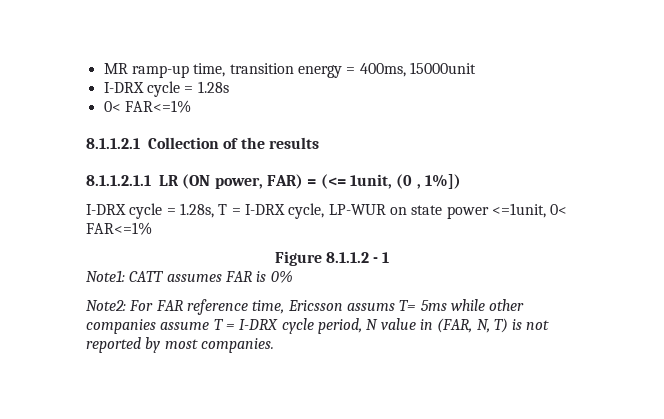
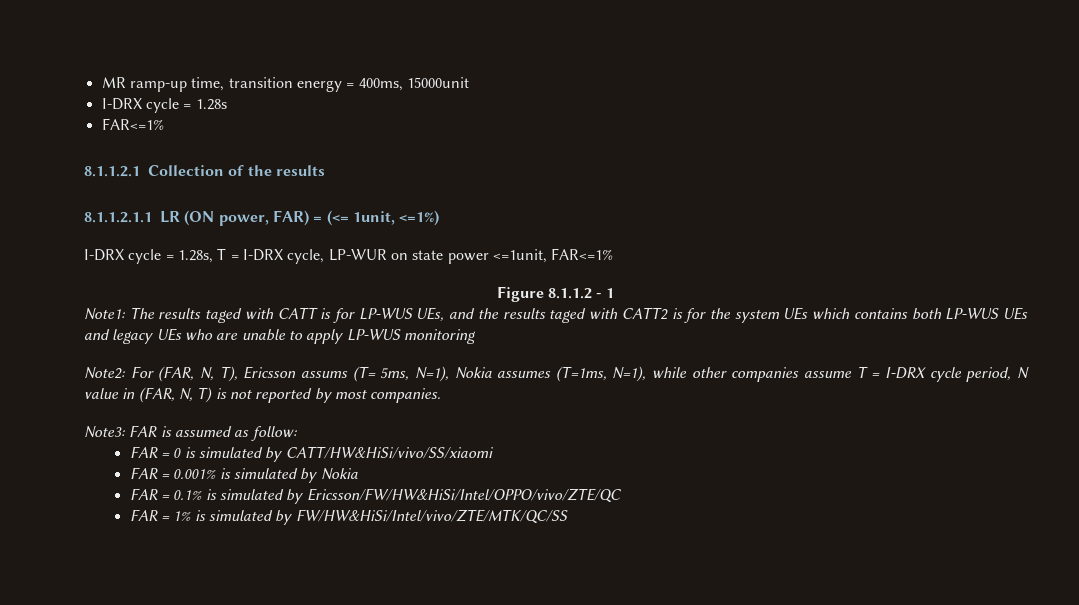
[103,101,121,112] 0< -> (227, 104) none
[396,174,461,189] (0 , 1%]) -> [399,210,440,226] <=1%)
[550,204,568,215] 0< -> (547, 256) none
[129,270,293,283] [86,299,447,315] CATT assumes FAR is 0% // Note2: For FAR reference time, Ericsson assums T= 5ms -> [129,307,1029,323] [84,328,476,344] [84,366,647,382] The results taged with CATT is for LP-WUS UEs, and the results taged with CATT2 is for the system UEs which contains both LP-WUS UEs and legacy UEs who are unable to apply LP-WUS monitoring // Note2: For (FAR, N, T), Ericsson assums (T= 5ms, N=1), Nokia assumes (T=1ms, N=1),
(274, 345) none -> [84,425,297,441] [129,446,493,462] [129,467,358,483] [129,488,622,504] [129,509,568,525] // Note3: FAR is assumed as follow: // FAR = 0 is simulated by CATT/HW&HiSi/vivo/SS/xiaomi // FAR = 0.001% is simulated by Nokia // FAR = 0.1% is simulated by Ericsson/FW/HW&HiSi/Intel/OPPO/vivo/ZTE/QC // FAR = 1% is simulated by FW/HW&HiSi/Intel/vivo/ZTE/MTK/QC/SS

